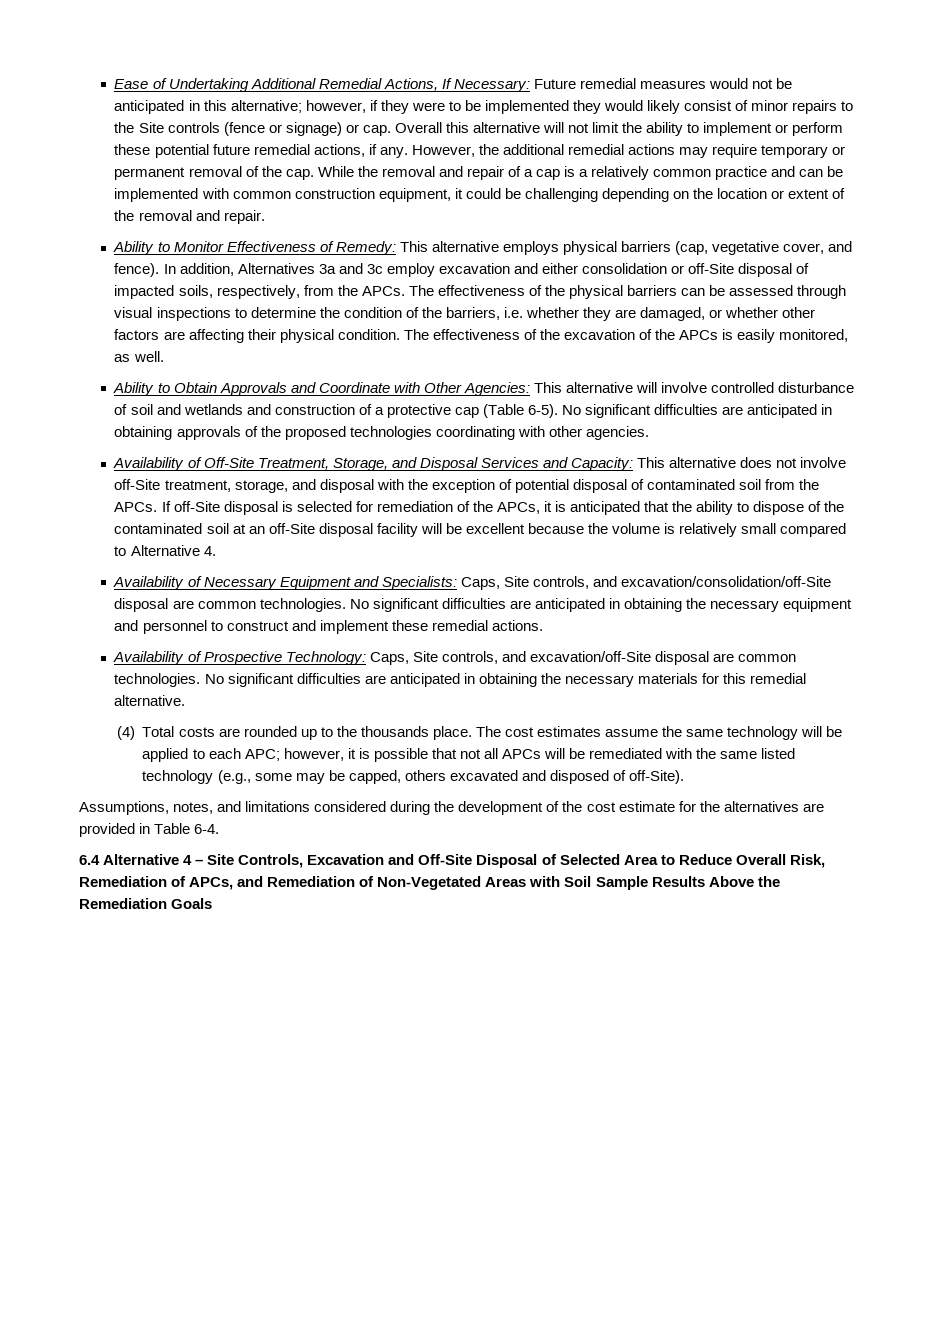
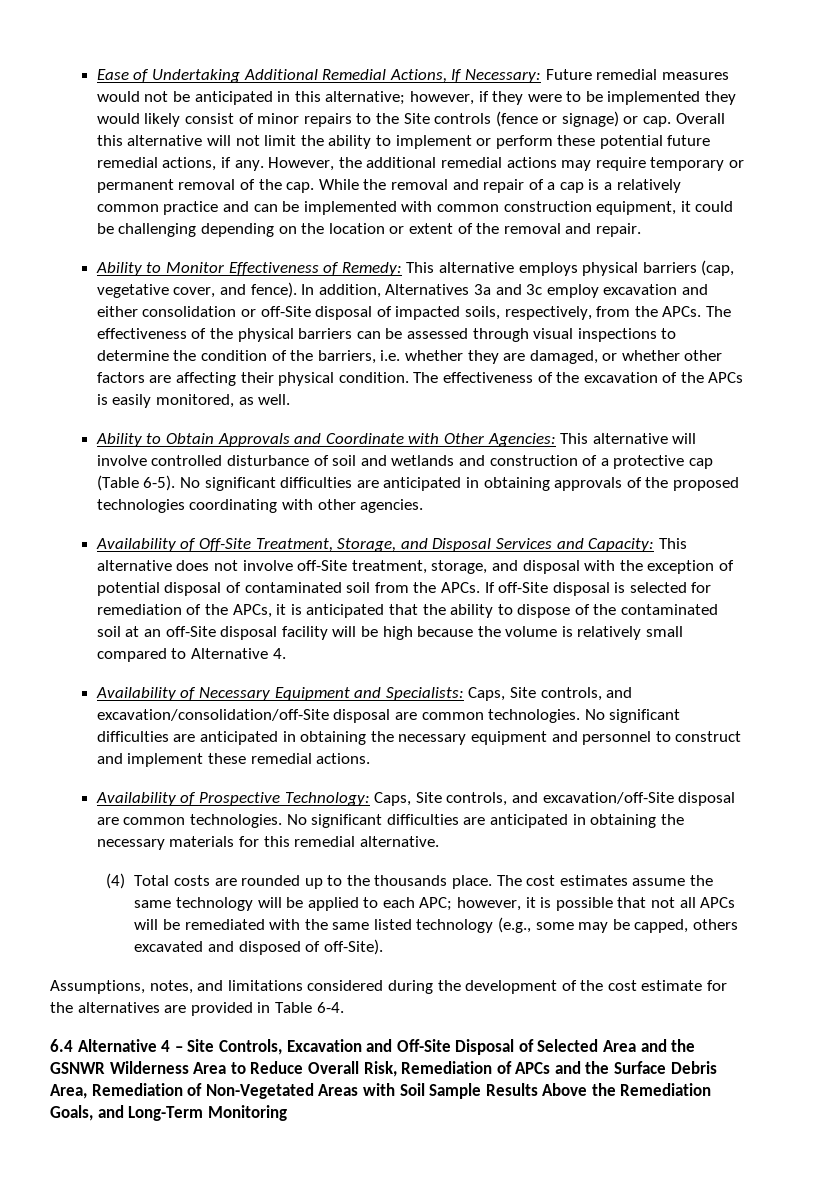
[465,523,525,534] excellent -> [382,626,413,640] high
(658, 860) none -> [640,1039,696,1052] [50,1061,227,1074] and the GSNWR Wilderness Area
[189,876,264,890] APCs, and -> [515,1061,717,1074] [50,1084,87,1099] APCs and the Surface Debris Area,
[171,898,213,909] Goals -> [50,1105,287,1121] Goals, and Long-Term Monitoring

